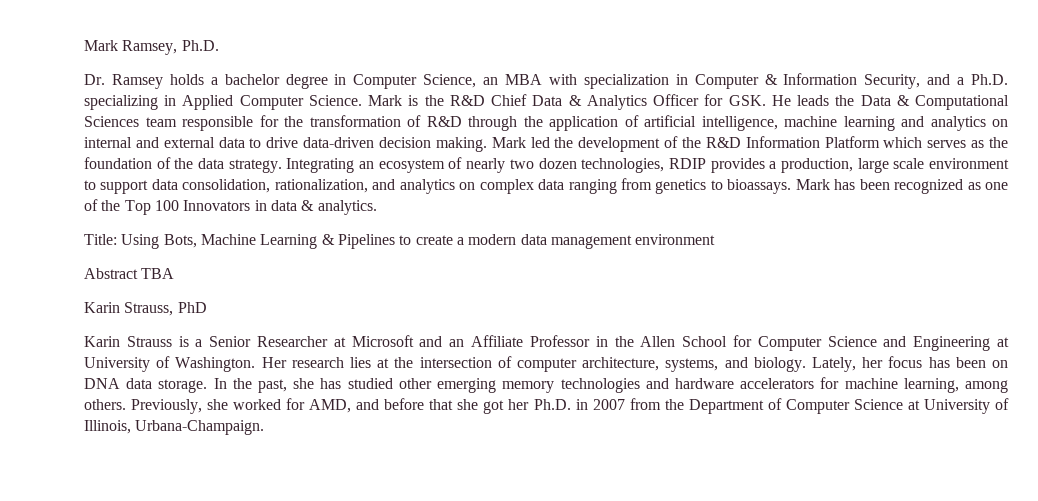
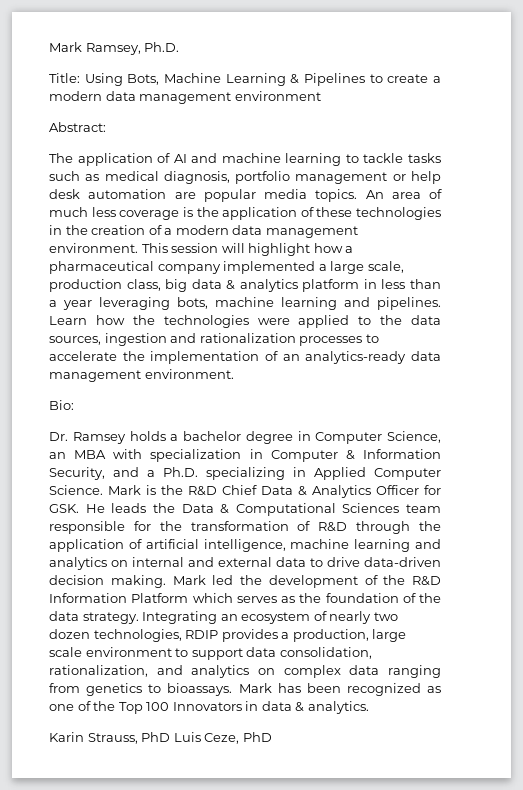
(219, 45) none -> [49,73,442,86] [49,91,321,104] [49,122,106,132] [49,153,441,166] [49,171,441,184] [49,189,442,202] [49,207,441,220] [49,225,358,238] [49,243,354,256] [49,261,404,274] [49,279,441,292] [49,297,441,310] [49,315,441,328] [49,333,379,346] [49,351,441,364] [49,369,234,382] [49,400,74,410] // Title: Using Bots, Machine Learning & Pipelines to create a modern data management environment // Abstract: // The application of AI and machine learning to tackle tasks such as medical diagnosis, portfolio management or help desk automation are popular media topics. An area of much less coverage is the application of these technologies in the creation of a modern data management environment. This session will highlight how a pharmaceutical company implemented a large scale, production class, big data & analytics platform in less than a year leveraging bots, machine learning and pipelines. Learn how the technologies were applied to the data sources, ingestion and rationalization processes to accelerate the implementation of an analytics-ready data management environment. // Bio:
[84,234,716,249] [84,268,175,279] [84,302,207,316] [84,335,1010,351] [84,356,1009,372] [84,377,1009,393] [84,398,1010,414] [84,420,265,435] Title: Using Bots, Machine Learning & Pipelines to create a modern data management environment // Abstract TBA // Karin Strauss, PhD // Karin Strauss is a Senior Researcher at Microsoft and an Affiliate Professor in the Allen School for Computer Science and Engineering at University of Washington. Her research lies at the intersection of computer architecture, systems, and biology. Lately, her focus has been on DNA data storage. In the past, she has studied other emerging memory technologies and hardware accelerators for machine learning, among others. Previously, she worked for AMD, and before that she got her Ph.D. in 2007 from the Department of Computer Science at University of Illinois, Urbana-Champaign. -> [49,732,272,744] Karin Strauss, PhD Luis Ceze, PhD

